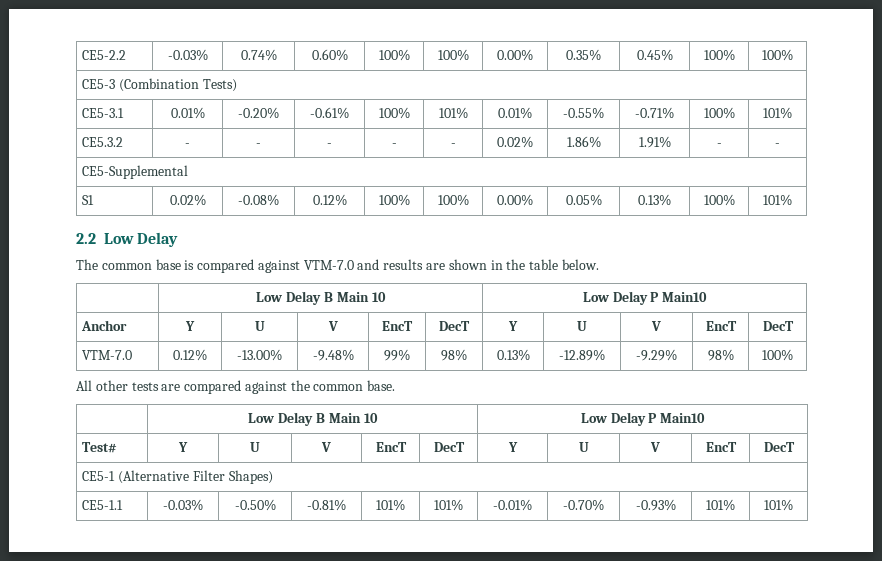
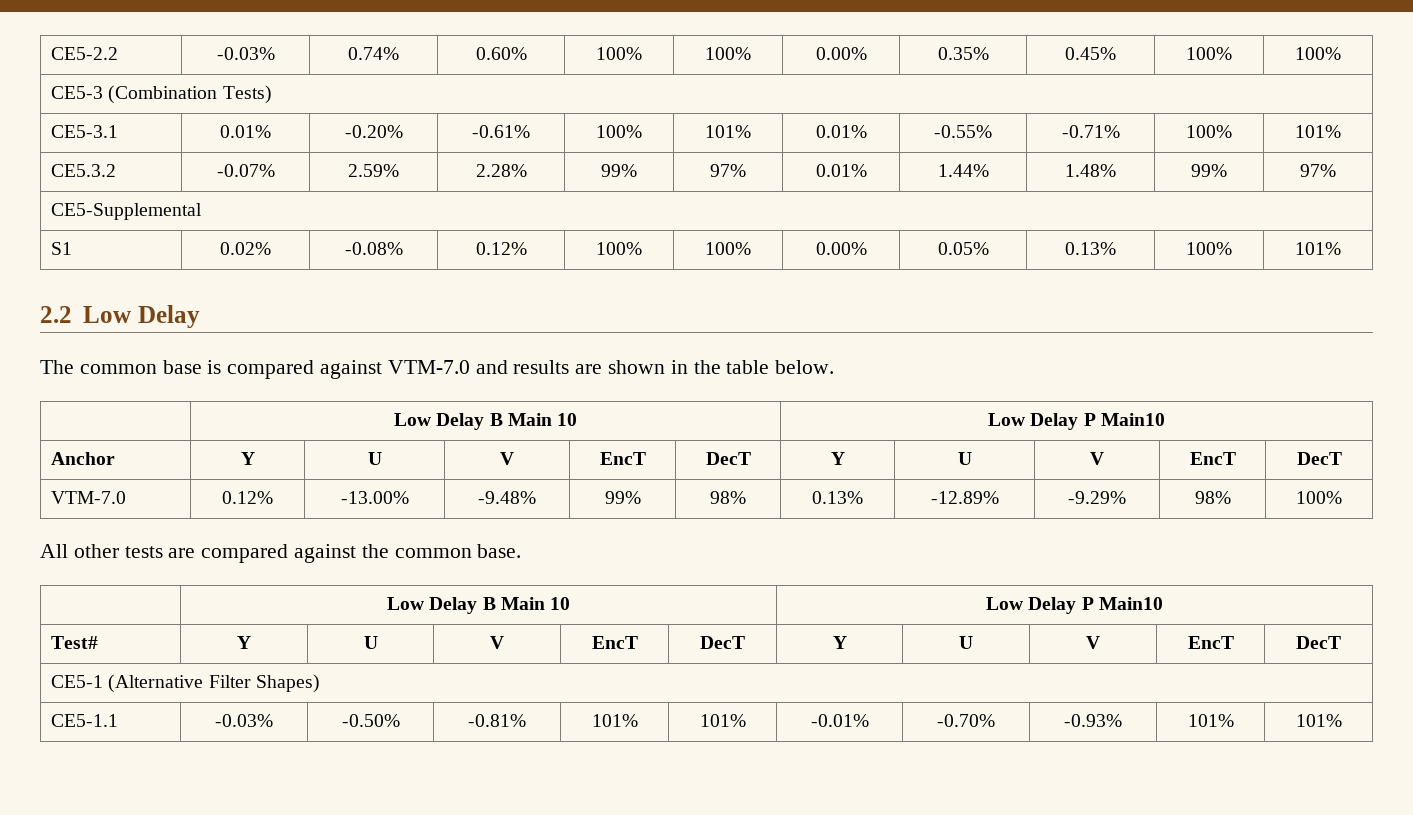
[185,143,190,147] [256,143,261,147] [327,143,332,147] [391,143,397,147] [450,143,456,147] [497,136,533,148] [566,136,601,148] [638,136,671,148] [716,143,722,147] [775,143,780,147] - | - | - | - | - | 0.02% | 1.86% | 1.91% | - | - -> [216,164,275,177] [348,164,399,177] [475,164,527,177] [601,164,637,177] [710,164,746,177] [815,164,867,177] [937,164,989,177] [1065,164,1116,177] [1191,164,1227,177] [1300,164,1336,177] -0.07% | 2.59% | 2.28% | 99% | 97% | 0.01% | 1.44% | 1.48% | 99% | 97%

